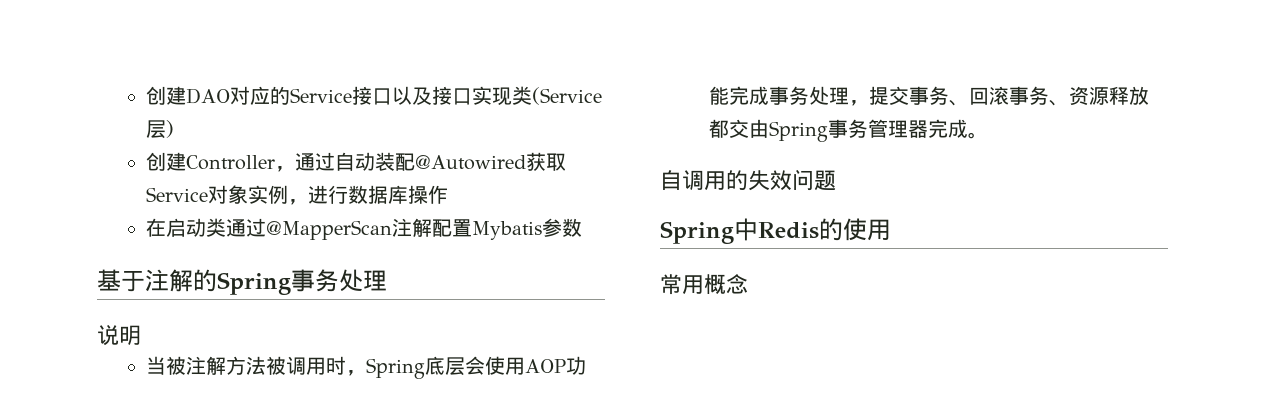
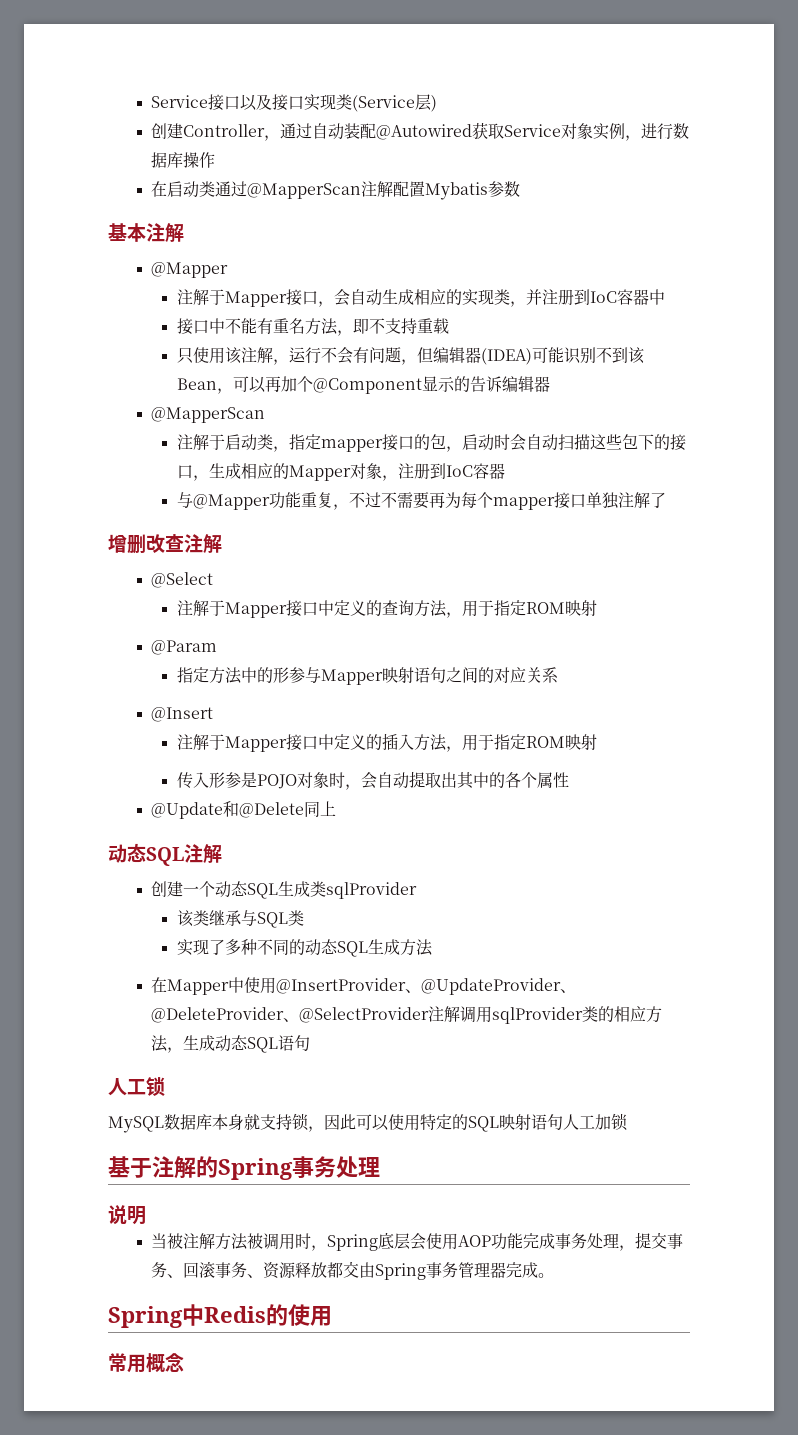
[146,86,291,105] 创建DAO对应的 -> (151, 101) none
(583, 227) none -> [108,223,184,242] [151,262,229,278] [176,289,665,307] [176,318,449,336] [176,347,645,365] [176,376,550,394] [151,407,266,423] [176,434,686,452] [176,463,505,481] [176,492,666,510] [108,534,222,554] [151,572,214,588] [176,600,597,618] [151,640,218,655] [176,667,558,685] [151,707,214,722] [176,733,597,752] [176,771,569,790] [151,801,337,819] [108,843,222,866] [151,881,418,899] [176,910,304,928] [176,939,433,957] [151,977,577,995] [151,1006,663,1024] [151,1035,311,1053] [108,1077,165,1096] [108,1113,628,1133] // 基本注解 // @Mapper // 注解于Mapper接口，会自动生成相应的实现类，并注册到IoC容器中 // 接口中不能有重名方法，即不支持重载 // 只使用该注解，运行不会有问题，但编辑器(IDEA)可能识别不到该Bean，可以再加个@Component显示的告诉编辑器 // @MapperScan // 注解于启动类，指定mapper接口的包，启动时会自动扫描这些包下的接口，生成相应的Mapper对象，注册到IoC容器 // 与@Mapper功能重复，不过不需要再为每个mapper接口单独注解了 // 增删改查注解 // @Select // 注解于Mapper接口中定义的查询方法，用于指定ROM映射 // @Param // 指定方法中的形参与Mapper映射语句之间的对应关系 // @Insert // 注解于Mapper接口中定义的插入方法，用于指定ROM映射 // 传入形参是POJO对象时，会自动提取出其中的各个属性 // @Update和@Delete同上 // 动态SQL注解 // 创建一个动态SQL生成类sqlProvider // 该类继承与SQL类 // 实现了多种不同的动态SQL生成方法 // 在Mapper中使用@InsertProvider、@UpdateProvider、@DeleteProvider、@SelectProvider注解调用sqlProvider类的相应方法，生成动态SQL语句 // 人工锁 // MySQL数据库本身就支持锁，因此可以使用特定的SQL映射语句人工加锁
[660,169,836,191] // 自调用的失效问题 -> (555, 1275) none

